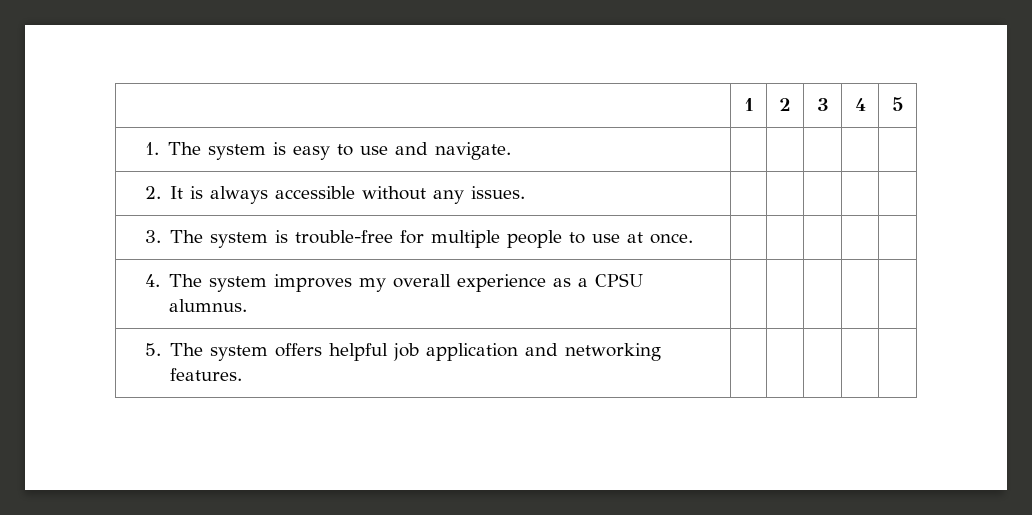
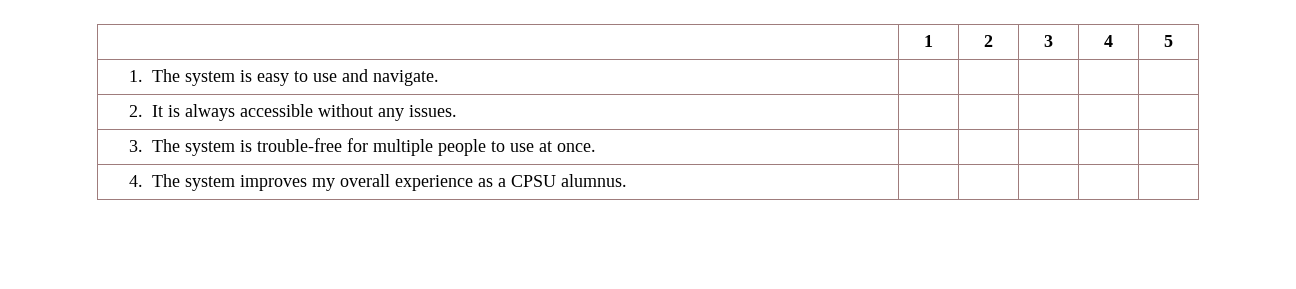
[144,343,662,361] [170,368,243,381] // 5. The system offers helpful job application and networking features. | | | | | -> (627, 180) none

